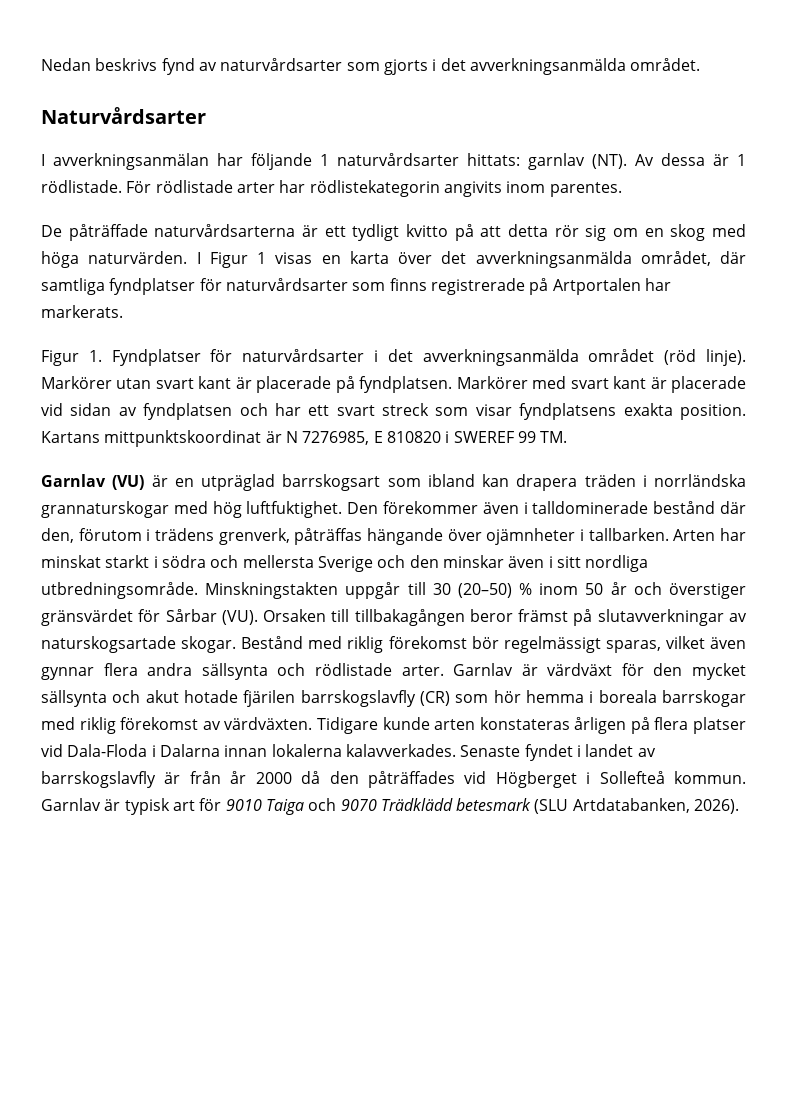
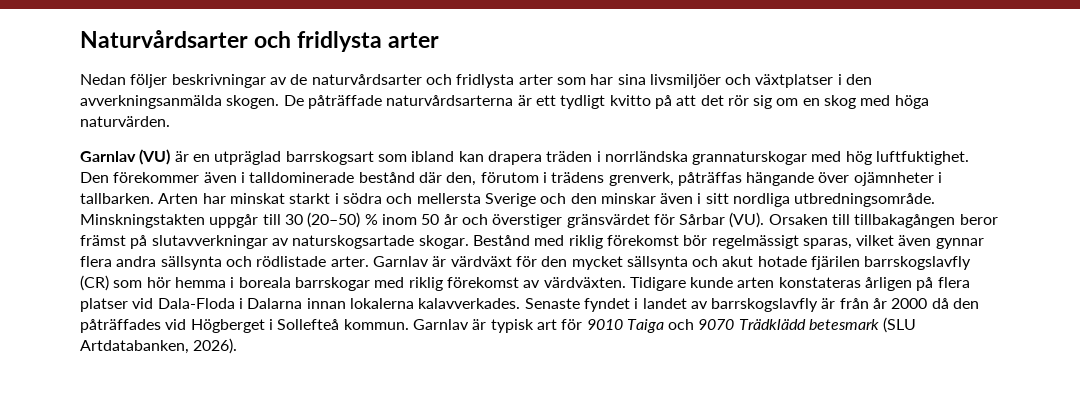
[41,58,701,75] [41,107,206,124] [41,153,746,170] [41,180,622,197] Nedan beskrivs fynd av naturvårdsarter som gjorts i det avverkningsanmälda området. // Naturvårdsarter // I avverkningsanmälan har följande 1 naturvårdsarter hittats: garnlav (NT). Av dessa är 1 rödlistade. För rödlistade arter har rödlistekategorin angivits inom parentes. // -> [80,30,440,52] [80,74,873,88] [80,95,280,109] Naturvårdsarter och fridlysta arter // Nedan följer beskrivningar av de naturvårdsarter och fridlysta arter som har sina livsmiljöer och växtplatser i den avverkningsanmälda skogen.
[508,224,549,237] detta -> [700,95,724,106] det
[196,251,746,268] [41,278,671,295] [41,305,123,318] [41,349,746,366] [41,376,746,393] [41,403,746,420] [41,430,568,447] I Figur 1 visas en karta över det avverkningsanmälda området, där samtliga fyndplatser för naturvårdsarter som finns registrerade på Artportalen har markerats. // Figur 1. Fyndplatser för naturvårdsarter i det avverkningsanmälda området (röd linje). Markörer utan svart kant är placerade på fyndplatsen. Markörer med svart kant är placerade vid sidan av fyndplatsen och har ett svart streck som visar fyndplatsens exakta position. Kartans mittpunktskoordinat är N 7276985, E 810820 i SWEREF 99 TM. -> (170, 121) none

